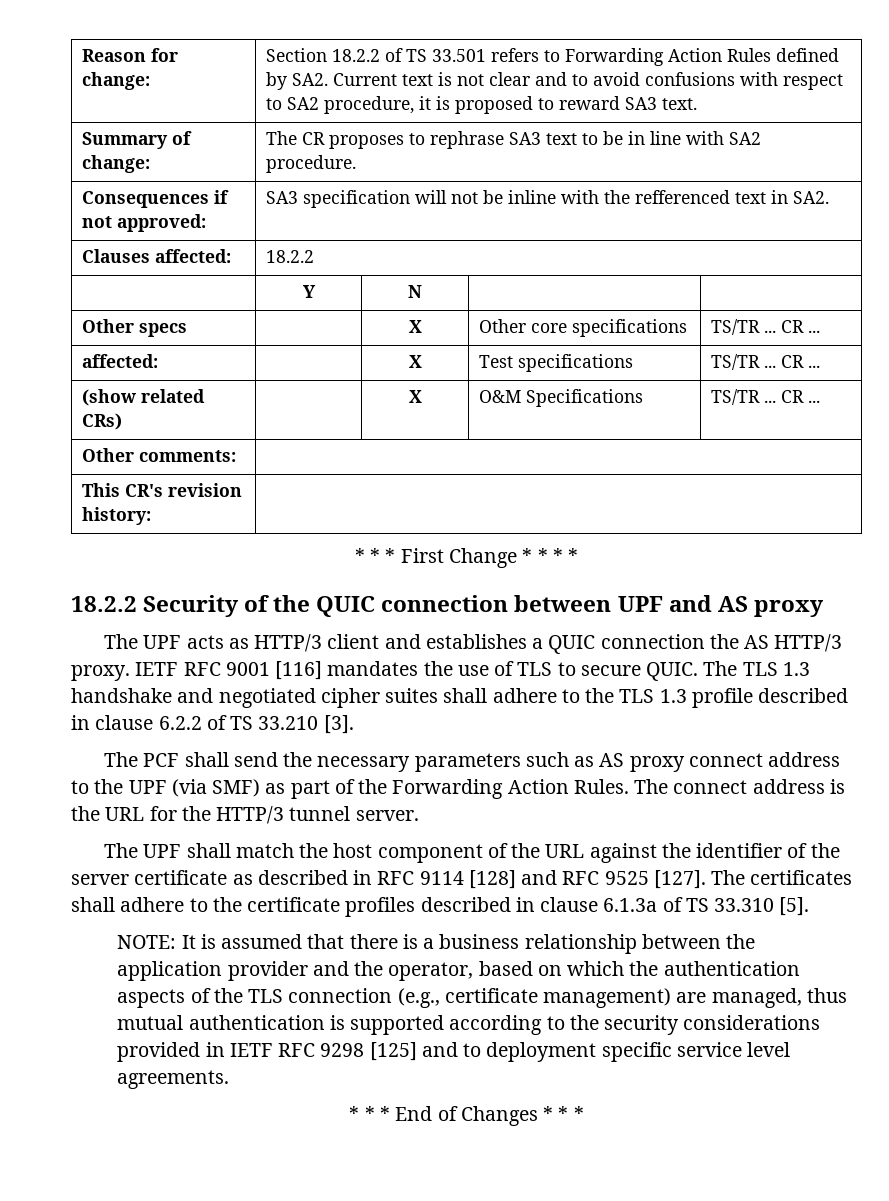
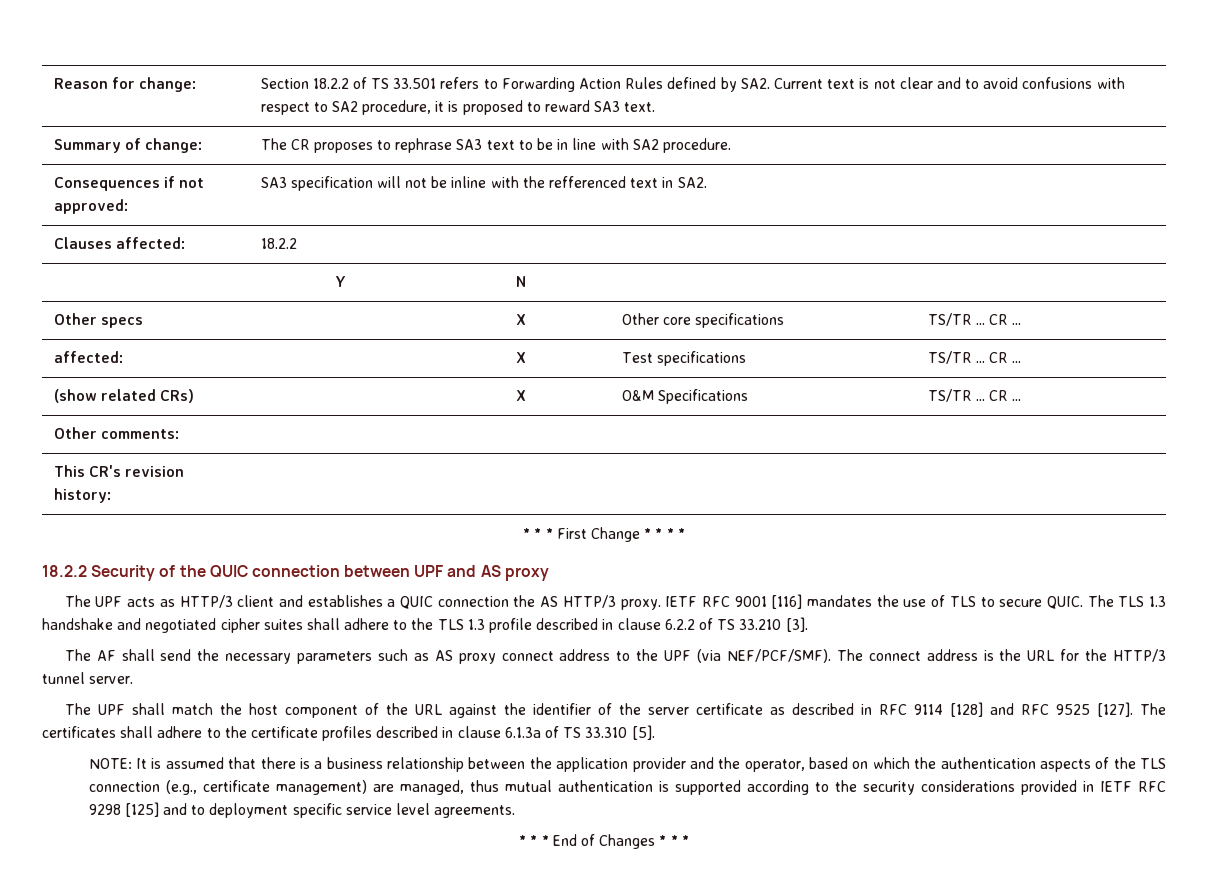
[143,753,180,767] PCF -> [96,650,116,661] AF
[212,779,629,799] SMF) as part of the Forwarding Action Rules. -> [726,649,831,663] NEF/PCF/SMF).

